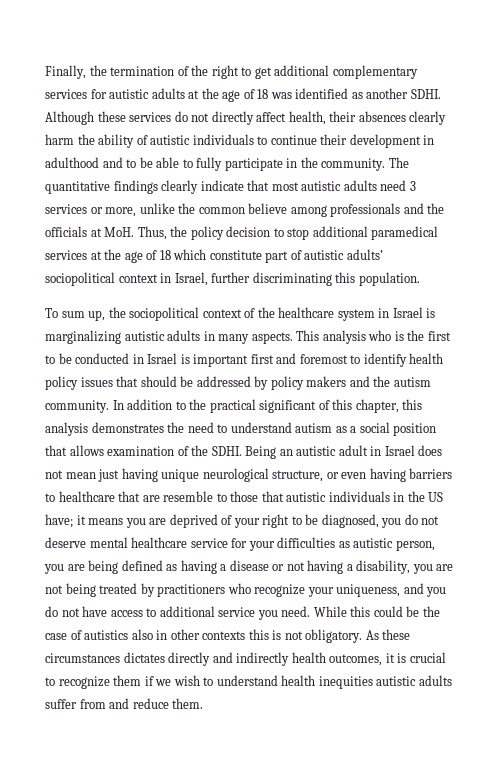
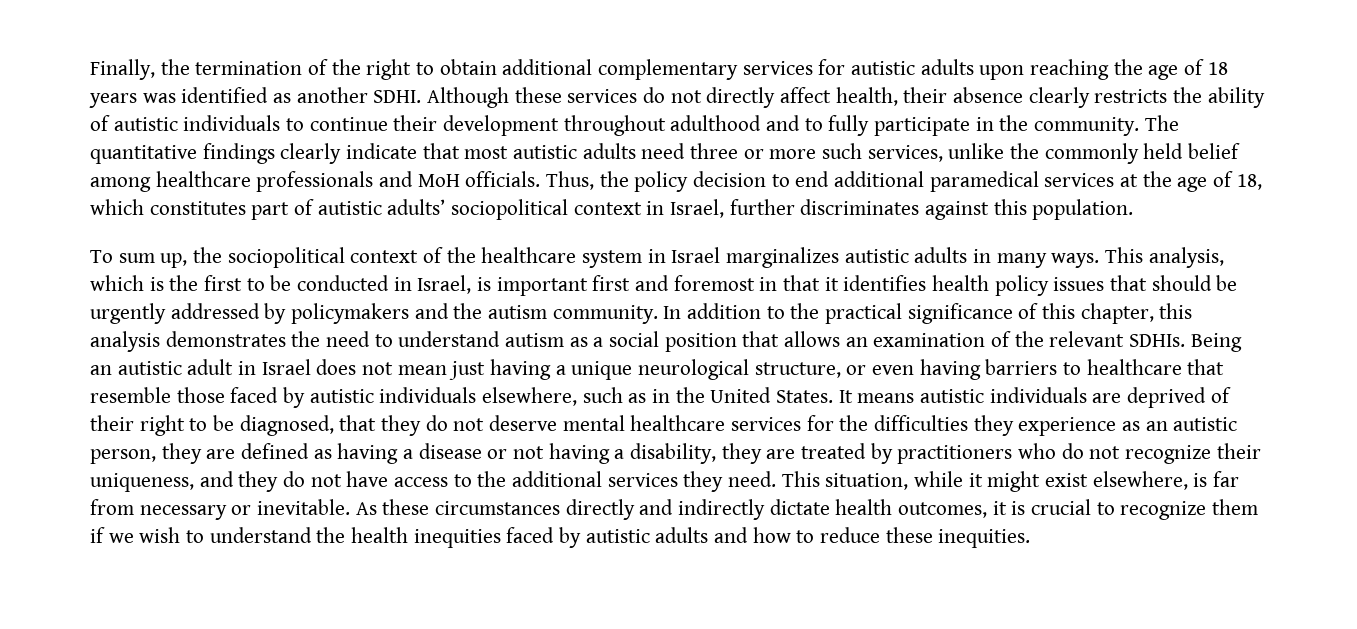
[254,67,272,79] get -> [439,59,497,75] obtain
[188,88,269,102] at the age of 18 -> [979,59,1228,80] [89,93,137,108] upon reaching the age of 18 years
[358,111,447,125] [45,134,74,145] absences clearly harm -> [953,87,1168,108] absence clearly restricts
[423,135,435,145] in -> [563,115,666,136] throughout
[139,157,193,168] be able to -> (823, 124) none
[409,181,416,191] [45,203,445,217] [45,226,135,237] 3 services or more, unlike the common believe among professionals and the officials at MoH. -> [690,143,1241,164] [90,171,541,192] three or more such services, unlike the commonly held belief among healthcare professionals and MoH officials.
[287,228,310,240] stop -> [795,171,830,187] end
[159,249,262,260] 18 which constitute -> [1236,174,1262,190] [90,199,246,215] 18, which constitutes
[252,272,332,286] discriminating -> [800,199,990,220] discriminates against
[426,308,436,318] [45,330,121,344] is marginalizing -> [726,247,840,268] marginalizes
[251,330,392,344] aspects. This analysis who -> [1051,247,1224,268] [90,275,144,291] ways. This analysis, which
[147,353,178,364] Israel -> [417,275,472,294] Israel,
[350,353,407,367] to identify -> [759,275,927,291] in that it identifies
(194, 381) none -> [90,303,166,324] urgently
[270,376,347,390] policy makers -> [291,303,410,324] policymakers
[259,400,317,413] significant -> [907,303,1013,324] significance
(104, 450) none -> [845,337,868,347] an
[211,446,242,456] SDHI. -> [1049,331,1186,347] relevant SDHIs.
(158, 475) none -> [555,365,566,375] a
[142,491,444,502] [45,514,146,528] are resemble to those that autistic individuals in the US have; it means you -> [90,387,1087,408] resemble those faced by autistic individuals elsewhere, such as in the United States. It means autistic individuals
[233,518,260,528] your -> [90,415,134,431] their
[381,518,402,528] you -> [339,415,422,436] that they
[190,537,435,551] [44,560,119,574] service for your difficulties as autistic person, you are being -> [731,415,1238,436] [90,443,236,464] services for the difficulties they experience as an autistic person, they are
[412,564,454,574] [45,583,334,597] you are not being treated by practitioners who recognize your -> [721,443,1261,464] they are treated by practitioners who do not recognize their
[426,587,447,597] you -> [238,471,279,492] they
[159,606,440,620] [45,629,363,643] additional service you need. While this could be the case of autistics also in other contexts this is not obligatory. -> [477,471,1240,492] [90,499,351,520] the additional services they need. This situation, while it might exist elsewhere, is far from necessary or inevitable.
[123,652,165,663] dictates -> (561, 508) none
(290, 659) none -> [769,499,830,515] dictate
(278, 680) none -> [316,527,346,543] the
[376,675,452,686] [45,698,204,709] autistic adults suffer from and reduce them. -> [506,527,1031,548] faced by autistic adults and how to reduce these inequities.

